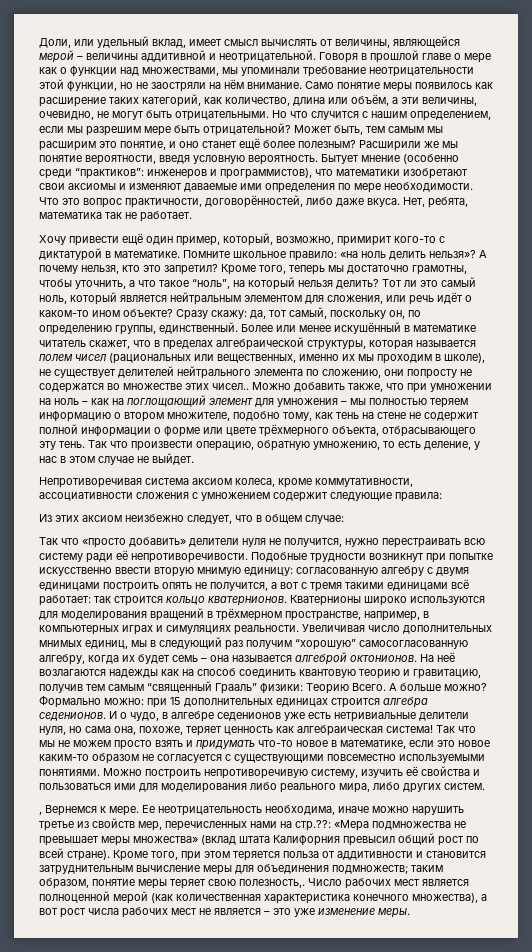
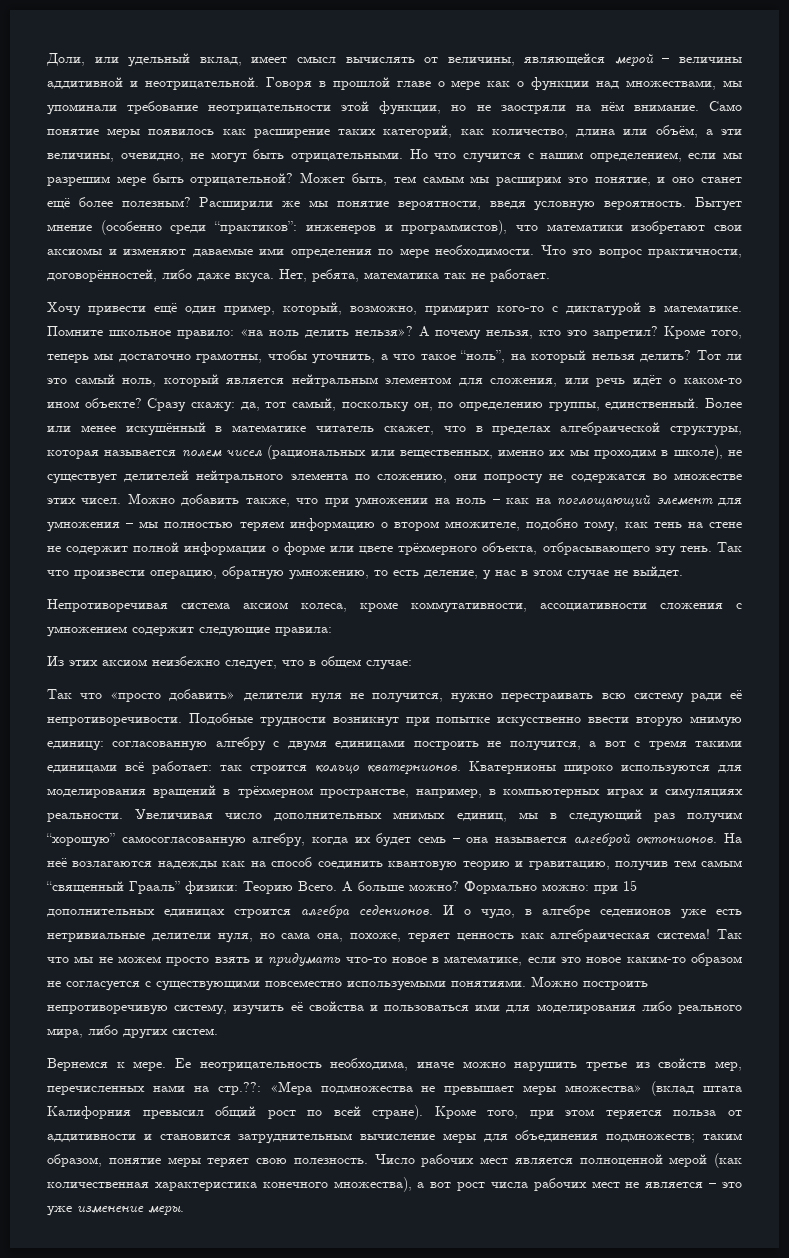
[212,383,249,390] чисел.. -> [81,498,122,504] чисел.
[162,582,192,589] опять -> (479, 745) none
[39,811,42,815] , -> (218, 1031) none
[239,879,305,888] полезность,. -> [293,1158,368,1164] полезность.

